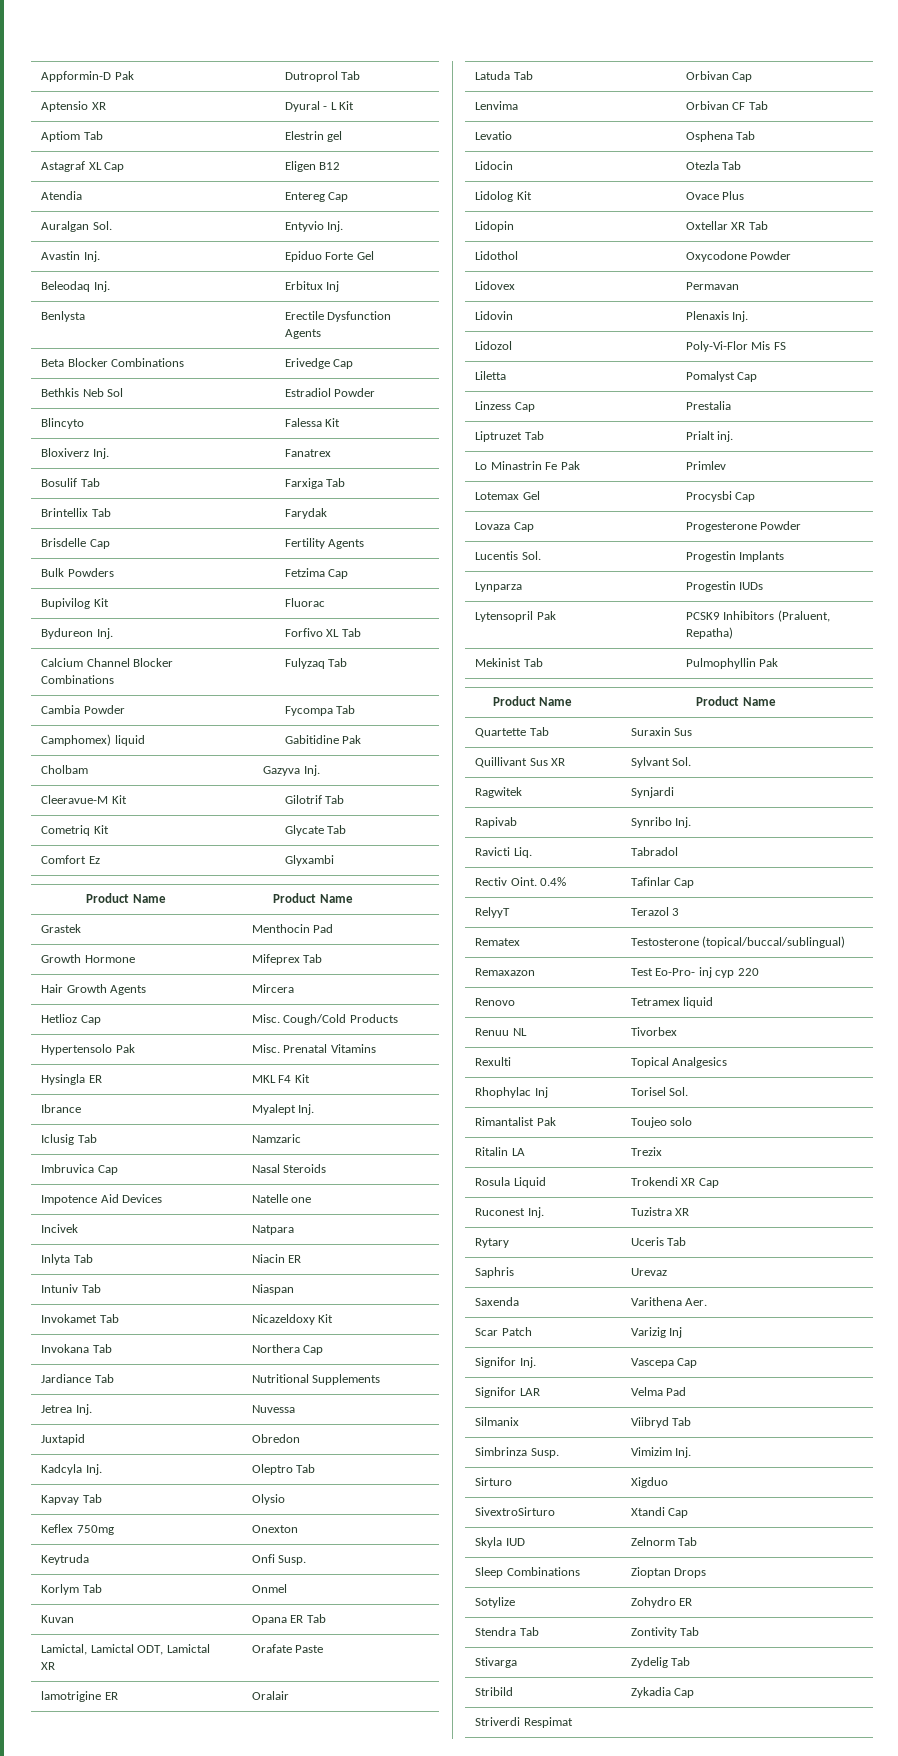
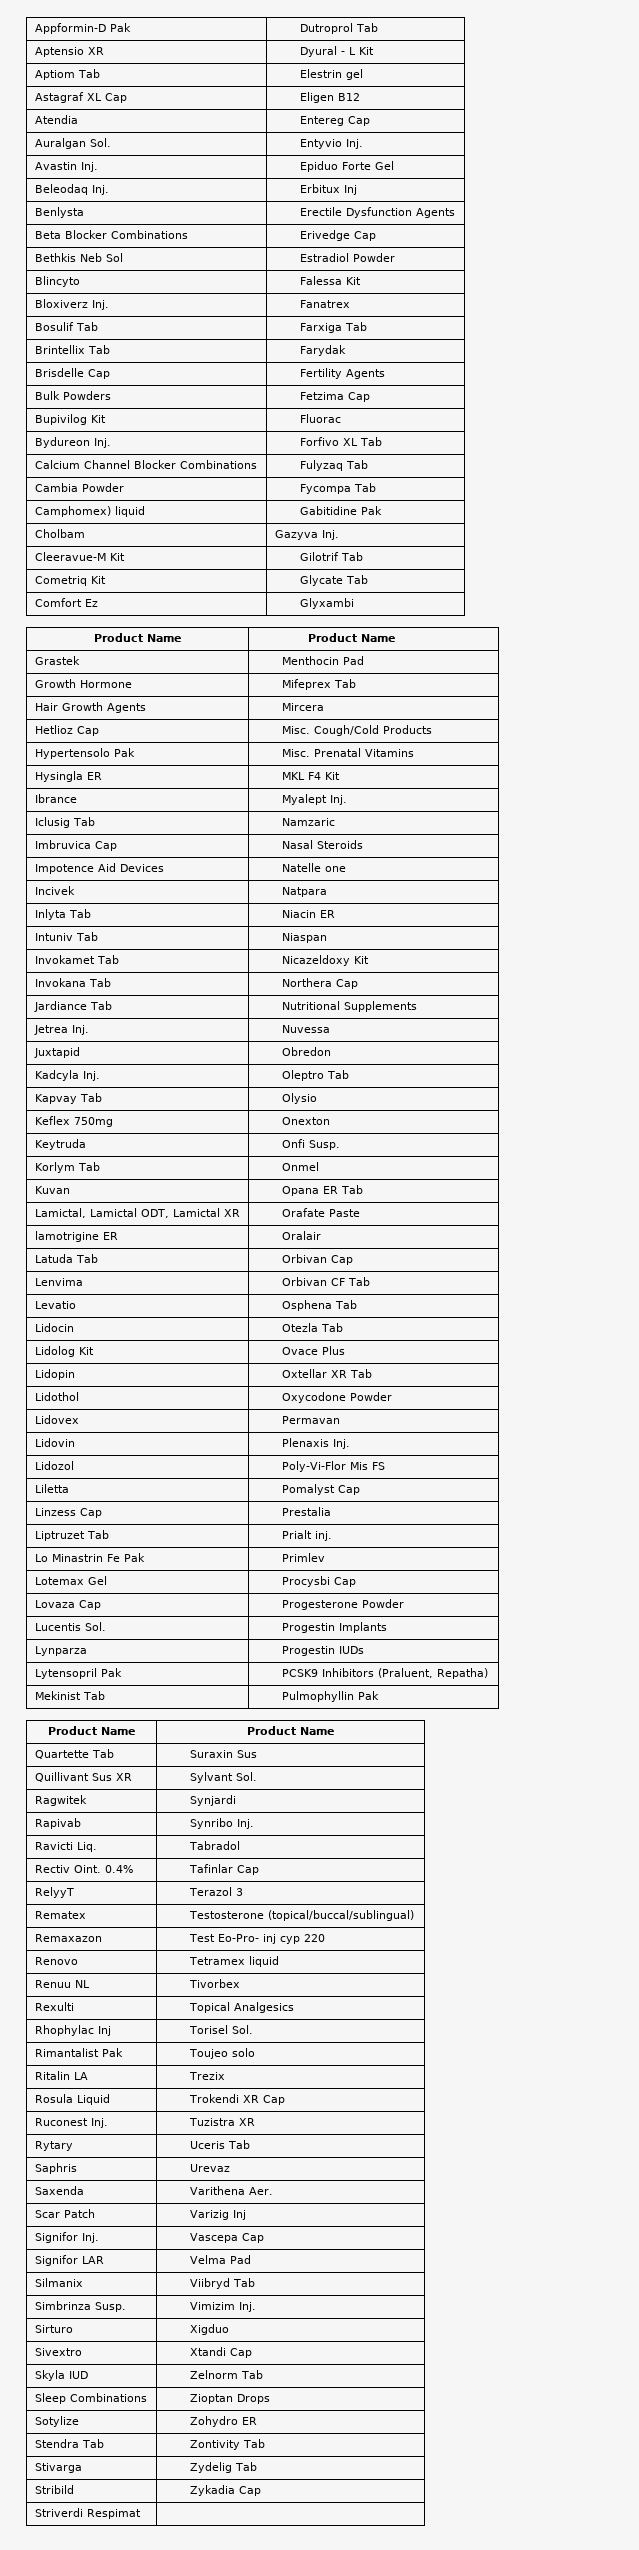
[475,1507,556,1516] SivextroSirturo -> [34,2348,82,2356] Sivextro

